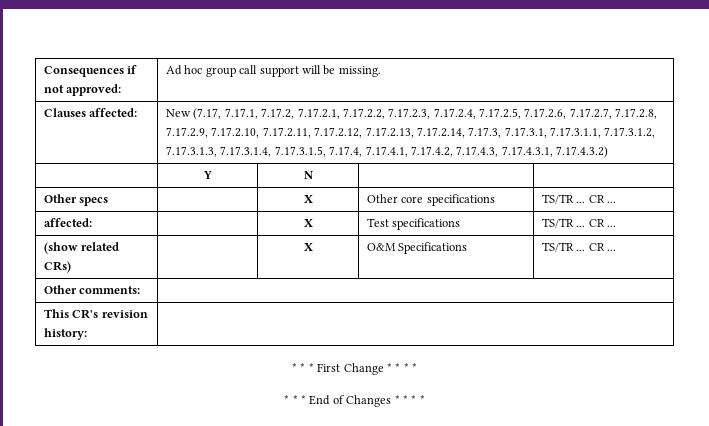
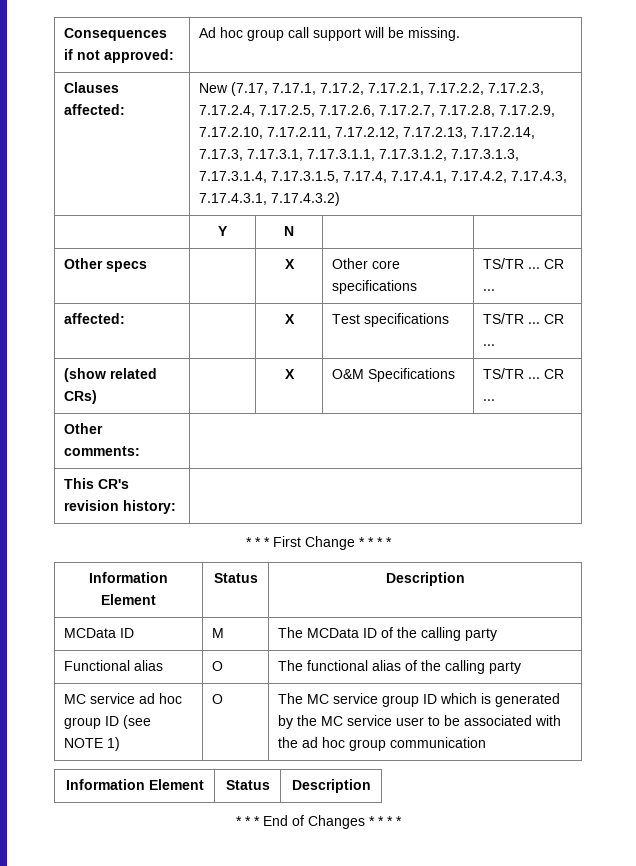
(417, 367) none -> [89,572,168,583] [101,594,156,605] [213,573,258,583] [385,572,465,586] [64,628,135,638] [212,628,225,638] [278,627,498,641] [64,660,164,671] [212,661,224,671] [278,660,522,674] [64,693,183,704] [64,715,152,729] [64,737,121,751] [212,694,224,704] [278,693,561,707] [278,715,562,729] [278,737,487,751] [65,779,204,790] [225,780,270,790] [291,779,371,793] // Information Element | Status | Description // MCData ID | M | The MCData ID of the calling party // Functional alias | O | The functional alias of the calling party // MC service ad hoc group ID (see NOTE 1) | O | The MC service group ID which is generated by the MC service user to be associated with the ad hoc group communication // Information Element | Status | Description

